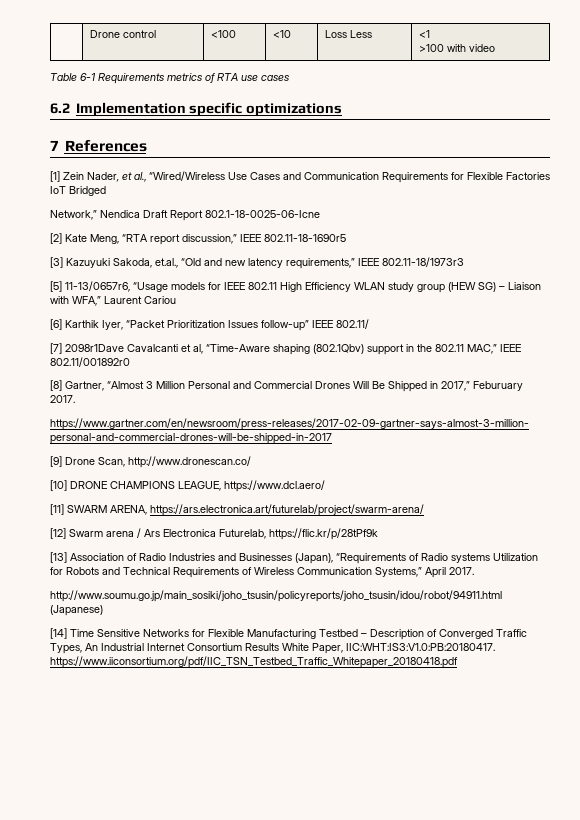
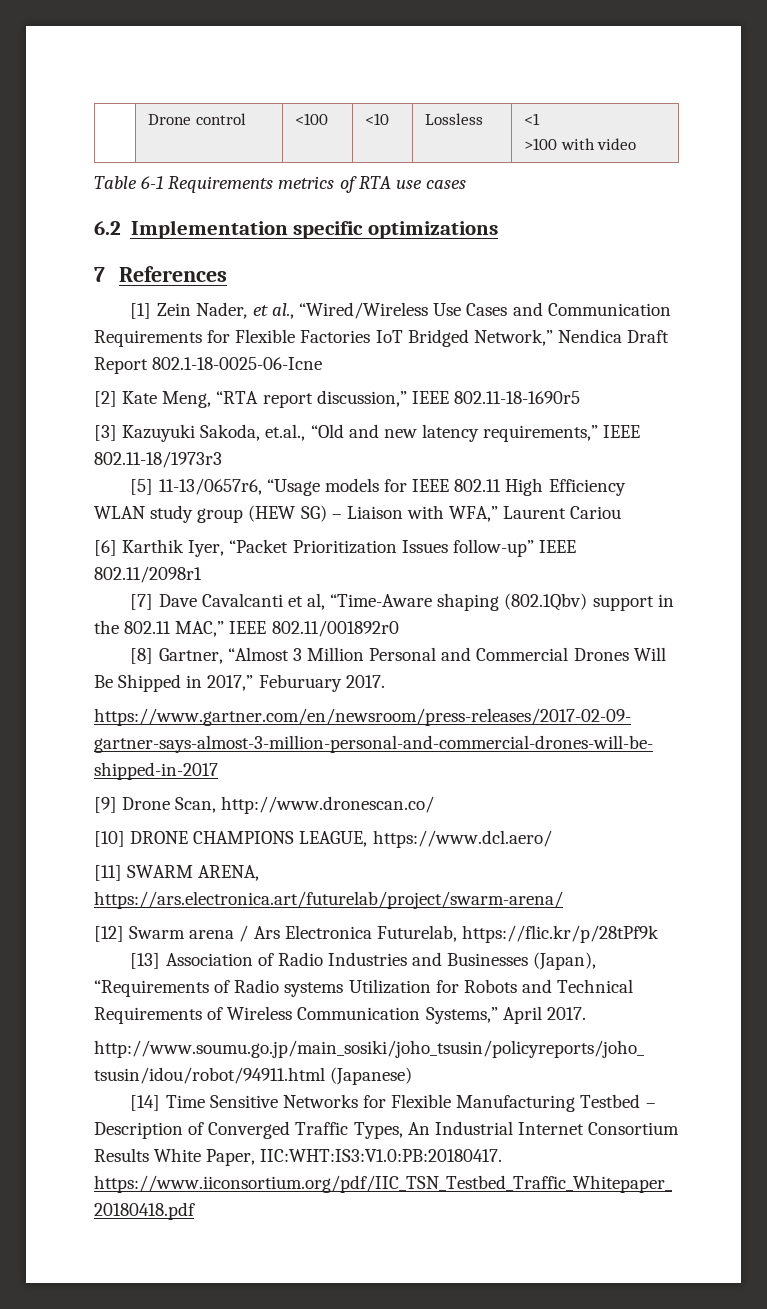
[325,30,373,38] Loss Less -> [424,113,483,125] Lossless
(106, 191) // -> (469, 338) none
[336,319,369,329] 802.11/ -> [94,566,202,583] 802.11/2098r1
[65,344,124,352] 2098r1Dave -> [158,594,197,607] Dave

